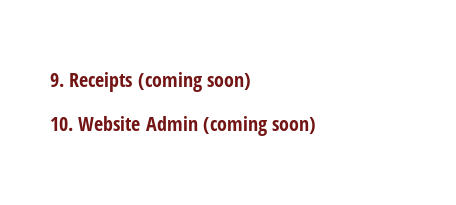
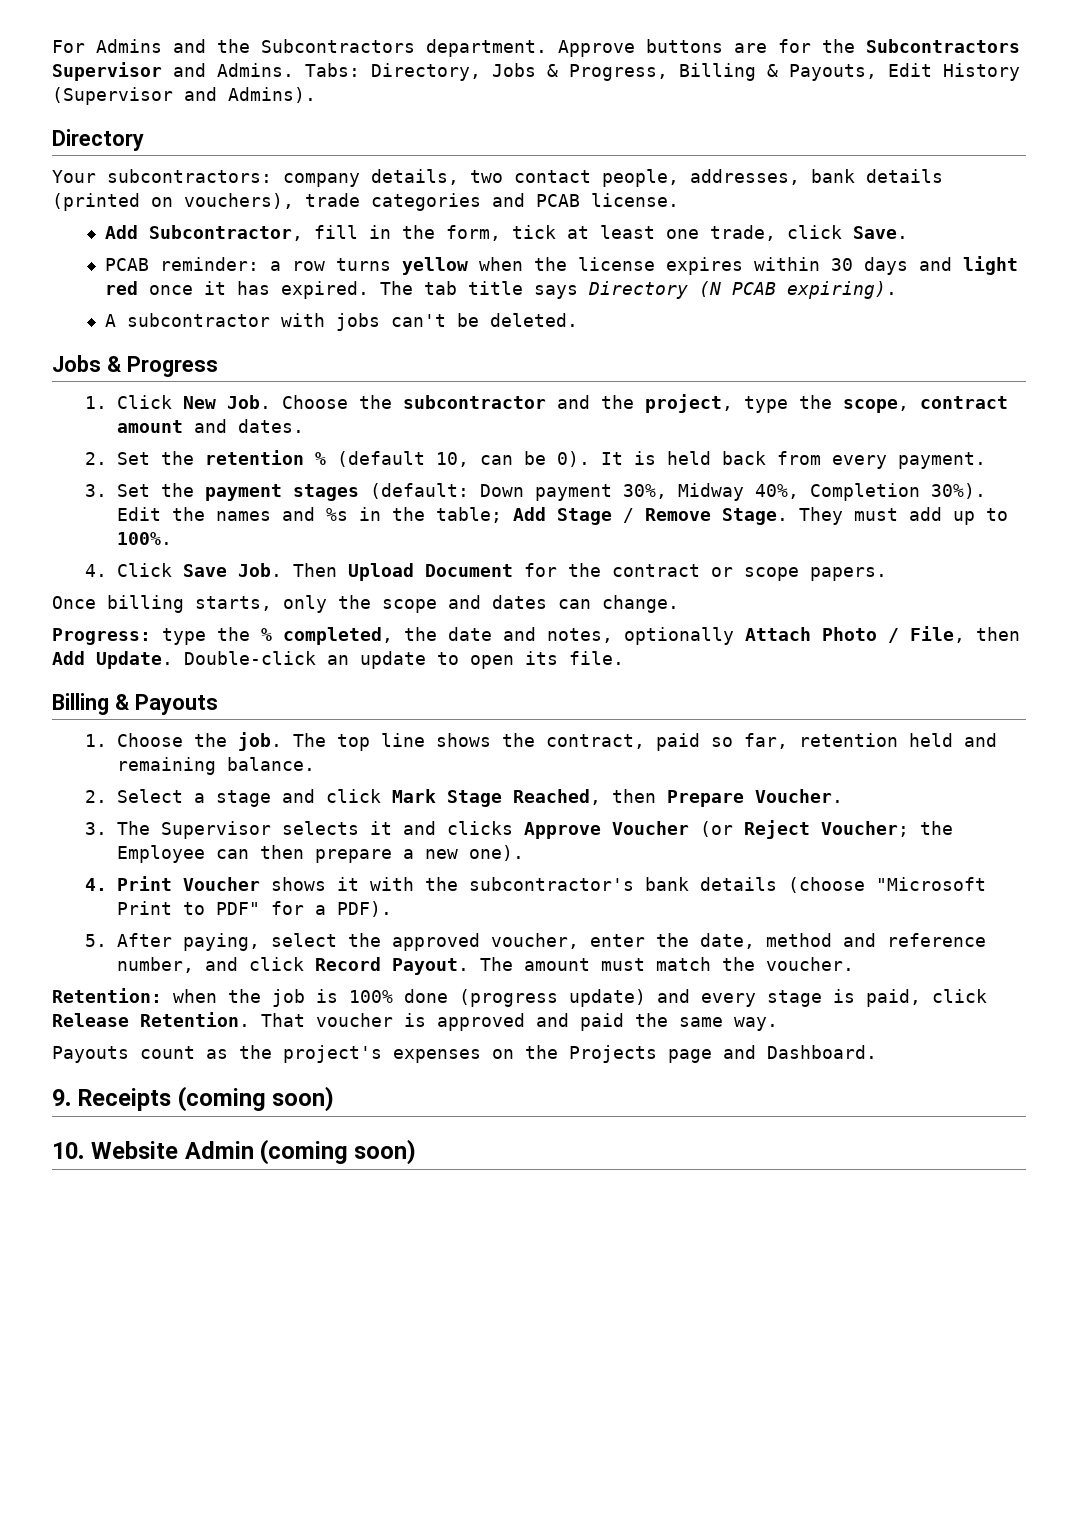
(50, 80) none -> [52,39,1020,57] [52,62,1020,81] [52,87,316,105] [52,129,144,151] [52,169,943,187] [52,193,679,211] [104,225,908,241] [104,256,1018,275] [104,281,897,299] [104,313,578,331] [52,355,218,377] [84,394,1009,413] [117,419,305,433] [84,450,987,469] [84,483,987,501] [117,507,1009,525] [117,532,173,545] [84,563,888,581] [52,595,679,613] [52,626,1020,645] [52,651,624,669] [52,693,218,715] [84,732,998,751] [117,757,316,775] [84,789,844,807] [84,820,954,839] [117,845,525,863] [84,876,987,893] [117,901,393,917] [84,933,987,951] [117,957,855,975] [52,988,987,1007] [52,1012,778,1031] [52,1045,877,1063] For Admins and the Subcontractors department. Approve buttons are for the Subcontractors Supervisor and Admins. Tabs: Directory, Jobs & Progress, Billing & Payouts, Edit History (Supervisor and Admins). // Directory // Your subcontractors: company details, two contact people, addresses, bank details (printed on vouchers), trade categories and PCAB license. // Add Subcontractor, fill in the form, tick at least one trade, click Save. // PCAB reminder: a row turns yellow when the license expires within 30 days and light red once it has expired. The tab title says Directory (N PCAB expiring). // A subcontractor with jobs can't be deleted. // Jobs & Progress // 1. Click New Job. Choose the subcontractor and the project, type the scope, contract amount and dates. // 2. Set the retention % (default 10, can be 0). It is held back from every payment. // 3. Set the payment stages (default: Down payment 30%, Midway 40%, Completion 30%). Edit the names and %s in the table; Add Stage / Remove Stage. They must add up to 100%. // 4. Click Save Job. Then Upload Document for the contract or scope papers. // Once billing starts, only the scope and dates can change. // Progress: type the % completed, the date and notes, optionally Attach Photo / File, then Add Update. Double-click an update to open its file. // Billing & Payouts // 1. Choose the job. The top line shows the contract, paid so far, retention held and remaining balance. // 2. Select a stage and click Mark Stage Reached, then Prepare Voucher. // 3. The Supervisor selects it and clicks Approve Voucher (or Reject Voucher; the Employee can then prepare a new one). // 4. Print Voucher shows it with the subcontractor's bank details (choose "Microsoft Print to PDF" for a PDF). // 5. After paying, select the approved voucher, enter the date, method and reference number, and click Record Payout. The amount must match the voucher. // Retention: when the job is 100% done (progress update) and every stage is paid, click Release Retention. That voucher is approved and paid the same way. // Payouts count as the project's expenses on the Projects page and Dashboard. //

